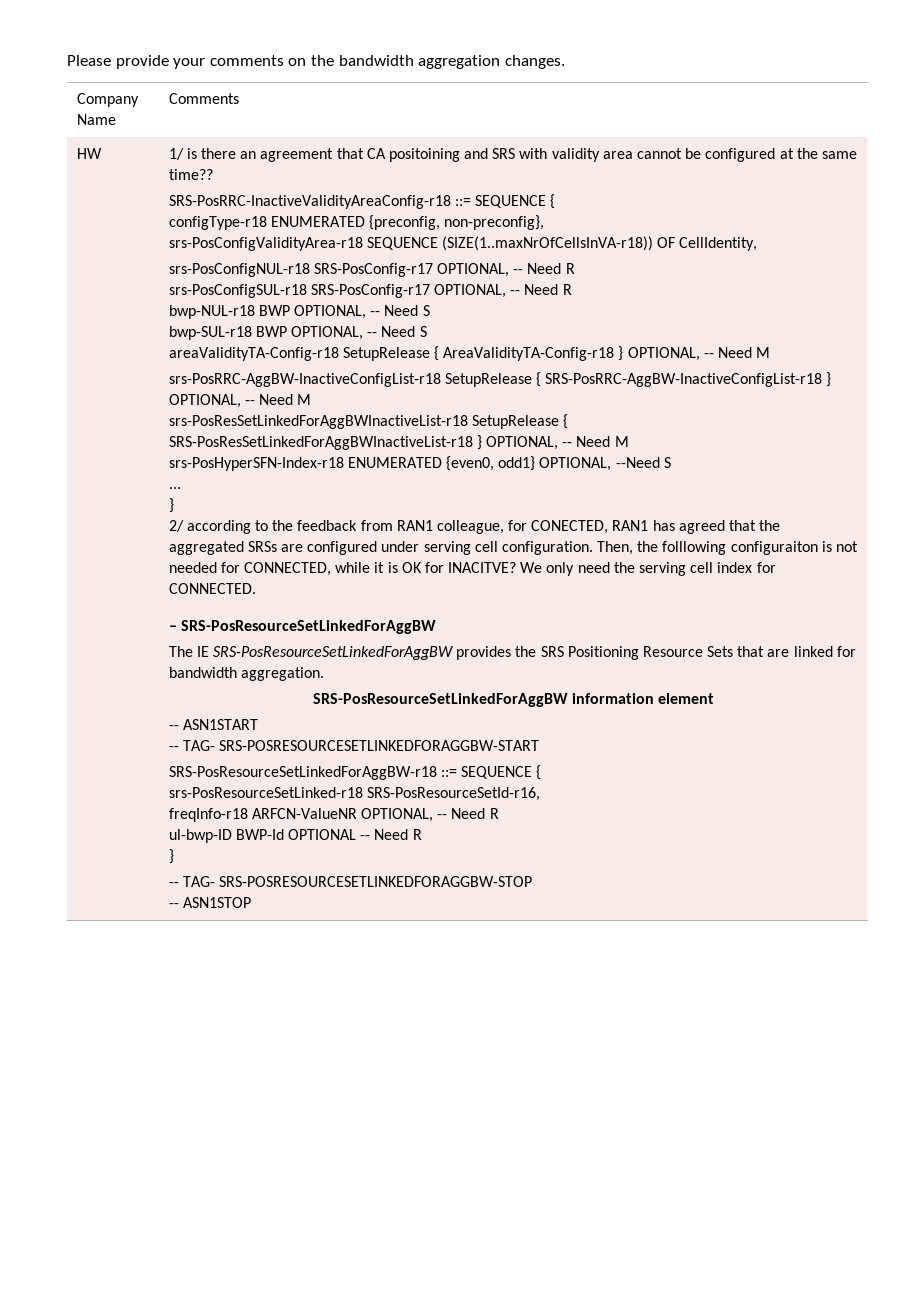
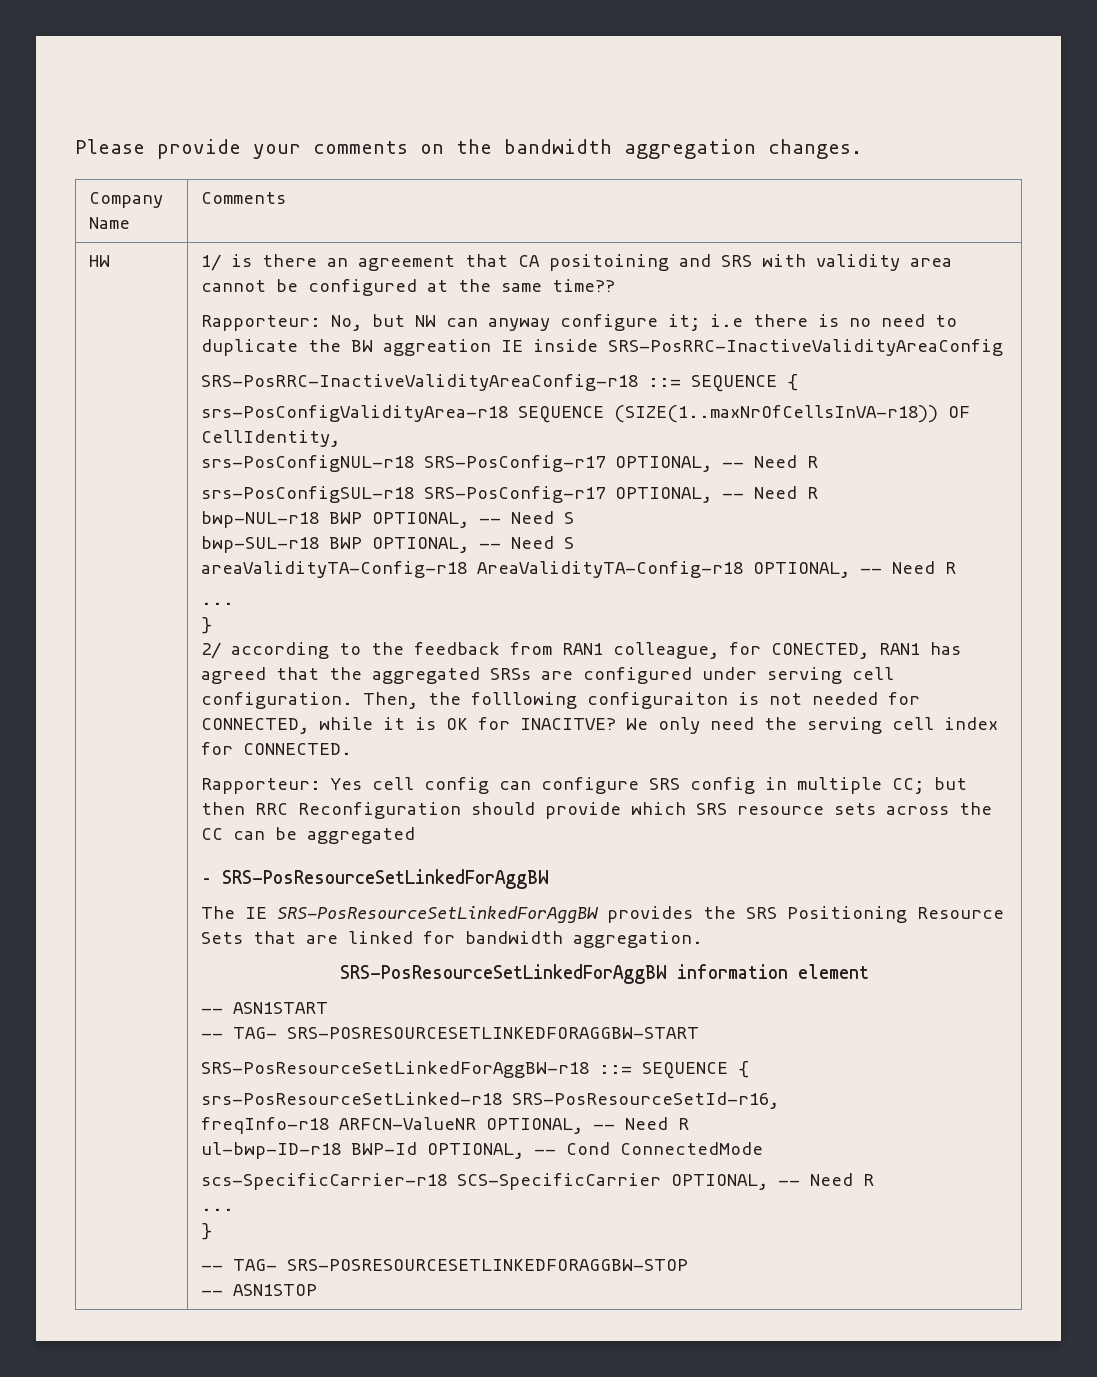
(213, 174) none -> [200,314,957,331] [200,339,1003,356] // Rapporteur: No, but NW can anyway configure it; i.e there is no need to duplicate the BW aggreation IE inside SRS-PosRRC-InactiveValidityAreaConfig
[168,215,545,230] // configType-r18 ENUMERATED {preconfig, non-preconfig}, -> (798, 382) none
[342,346,771,361] [168,372,832,387] [168,394,312,408] [168,414,568,429] [168,435,629,450] [168,456,671,471] SetupRelease { AreaValidityTA-Config-r18 } OPTIONAL, -- Need M // srs-PosRRC-AggBW-InactiveConfigList-r18 SetupRelease { SRS-PosRRC-AggBW-InactiveConfigList-r18 } OPTIONAL, -- Need M // srs-PosResSetLinkedForAggBWInactiveList-r18 SetupRelease { SRS-PosResSetLinkedForAggBWInactiveList-r18 } OPTIONAL, -- Need M // srs-PosHyperSFN-Index-r18 ENUMERATED {even0, odd1} OPTIONAL, --Need S -> [476,561,956,578] AreaValidityTA-Config-r18 OPTIONAL, -- Need R
(256, 588) none -> [200,777,967,794] [200,802,992,819] [200,827,415,844] // Rapporteur: Yes cell config can configure SRS config in multiple CC; but then RRC Reconfiguration should provide which SRS resource sets across the CC can be aggregated
[168,829,422,843] ul-bwp-ID BWP-Id OPTIONAL -- Need R -> [200,1142,763,1159] [200,1173,874,1190] [200,1208,234,1211] ul-bwp-ID-r18 BWP-Id OPTIONAL, -- Cond ConnectedMode // scs-SpecificCarrier-r18 SCS-SpecificCarrier OPTIONAL, -- Need R // ...

